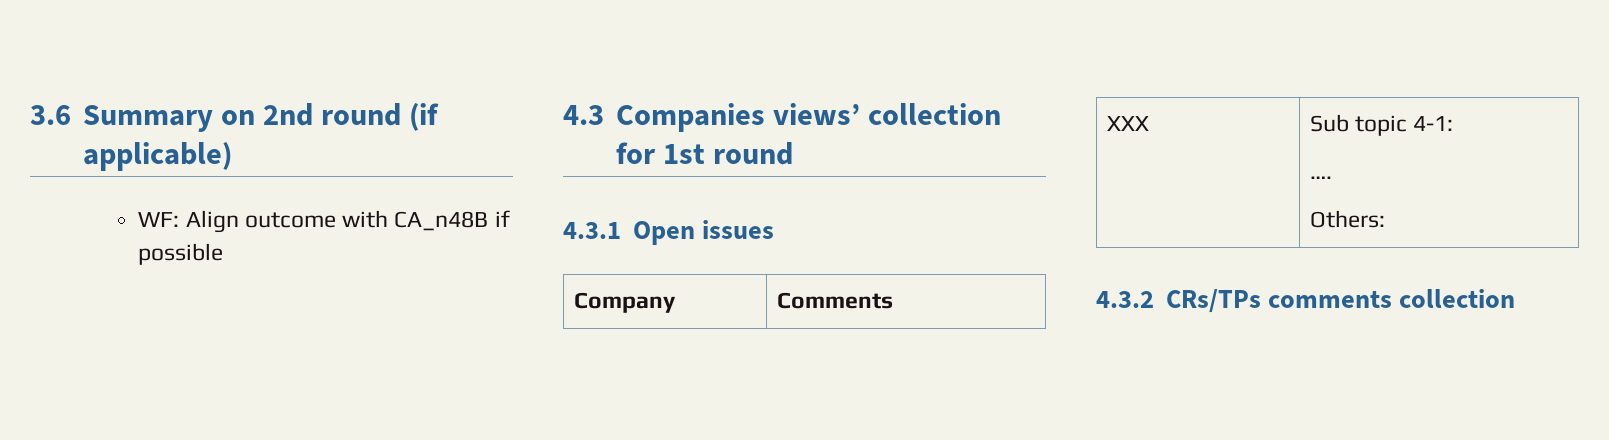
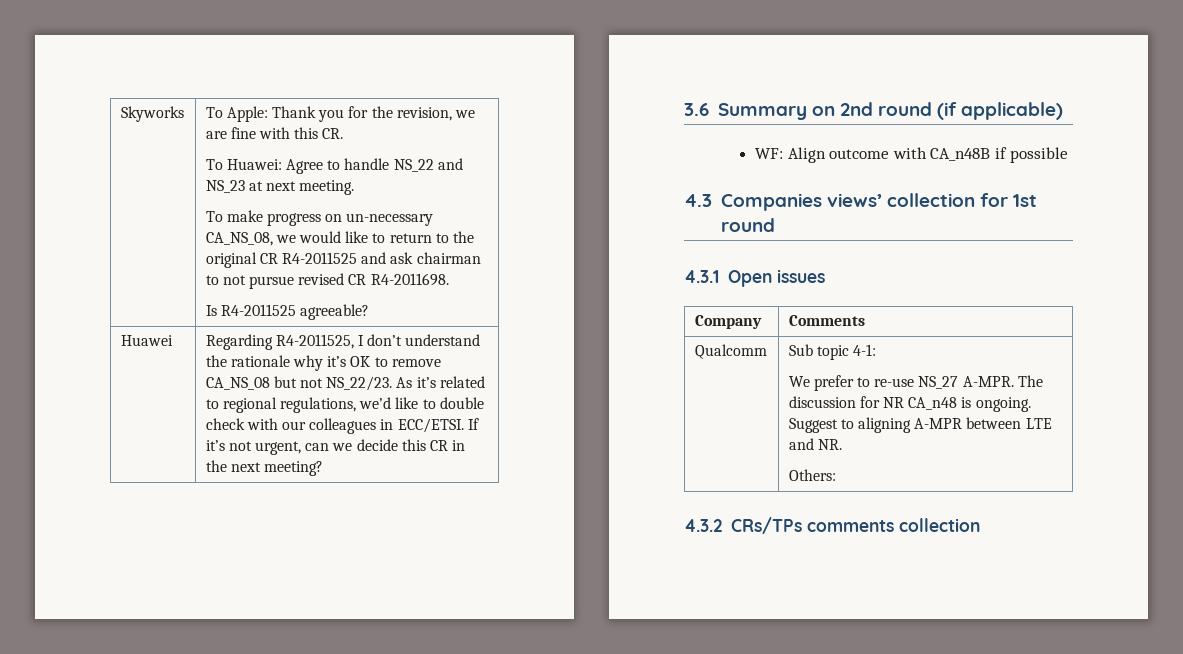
(30, 115) none -> [120,106,184,122] [205,106,475,122] [205,127,344,139] [205,158,463,174] [205,180,355,195] [205,210,434,226] [205,231,474,246] [205,252,481,268] [205,273,449,289] [205,304,369,320] [120,335,173,346] [205,334,481,350] [205,355,441,371] [205,376,485,391] [205,397,484,413] [205,418,479,434] [205,439,466,455] [205,460,323,476] Skyworks | To Apple: Thank you for the revision, we are fine with this CR. // To Huawei: Agree to handle NS_22 and NS_23 at next meeting. // To make progress on un-necessary CA_NS_08, we would like to return to the original CR R4-2011525 and ask chairman to not pursue revised CR R4-2011698. // Is R4-2011525 agreeable? // Huawei | Regarding R4-2011525, I don’t understand the rationale why it’s OK to remove CA_NS_08 but not NS_22/23. As it’s related to regional regulations, we’d like to double check with our colleagues in ECC/ETSI. If it’s not urgent, can we decide this CR in the next meeting? //
[1106,116,1149,131] XXX -> [694,344,767,359] Qualcomm
[1309,176,1332,179] …. -> [788,375,1043,391] [788,396,1031,412] [788,417,1052,433] [788,438,842,450] We prefer to re-use NS_27 A-MPR. The discussion for NR CA_n48 is ongoing. Suggest to aligning A-MPR between LTE and NR.

